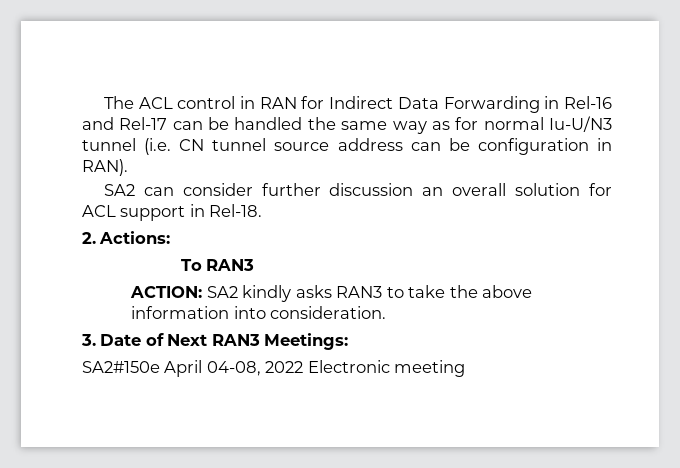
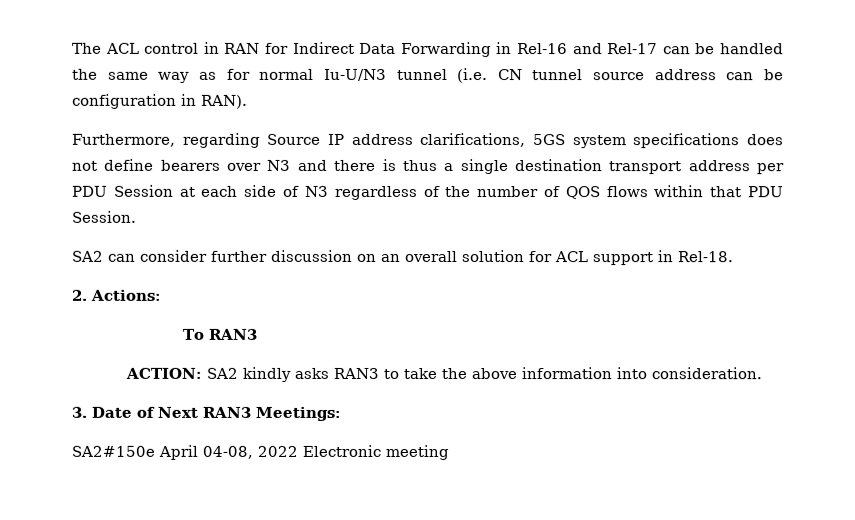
(128, 167) none -> [72,132,784,149] [72,158,785,175] [72,184,784,200] [72,210,137,223] // Furthermore, regarding Source IP address clarifications, 5GS system specifications does not define bearers over N3 and there is thus a single destination transport address per PDU Session at each side of N3 regardless of the number of QOS flows within that PDU Session.
(414, 189) none -> [356,253,377,262] on

